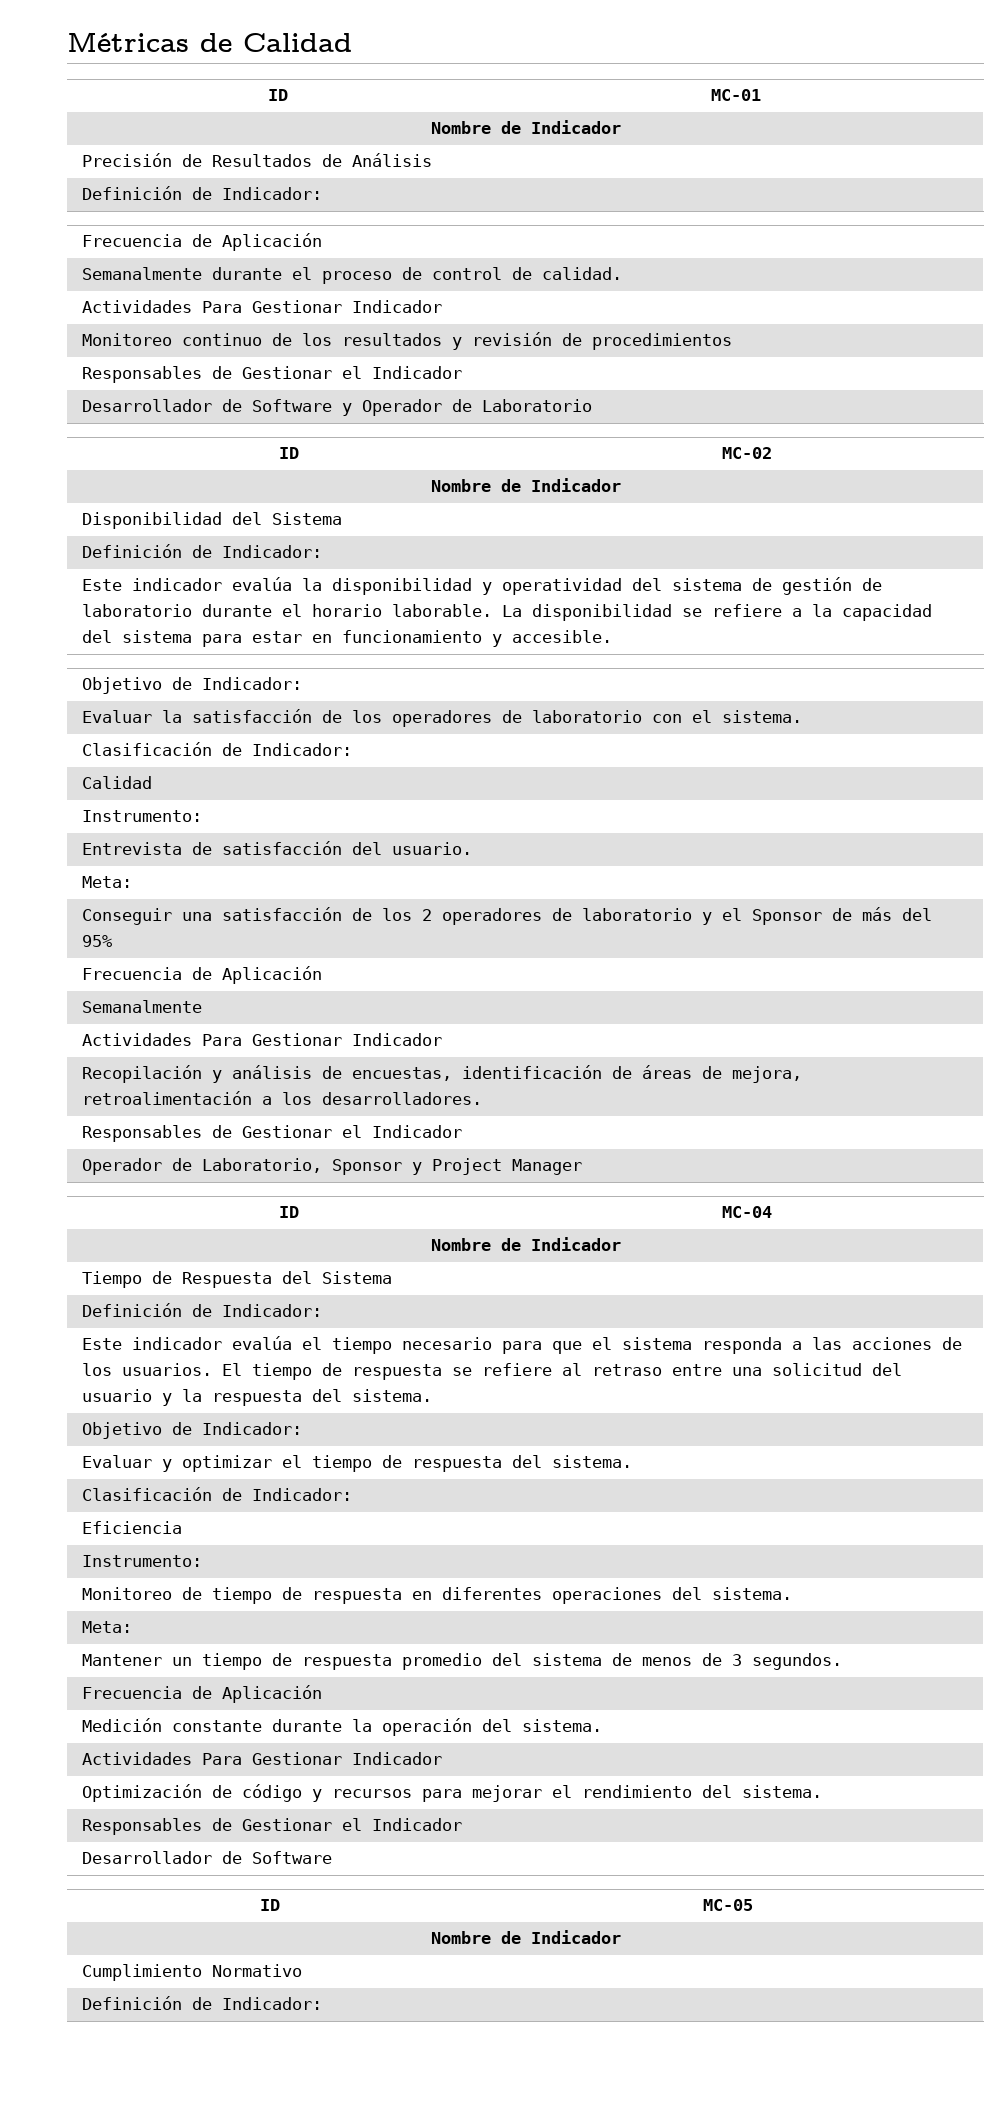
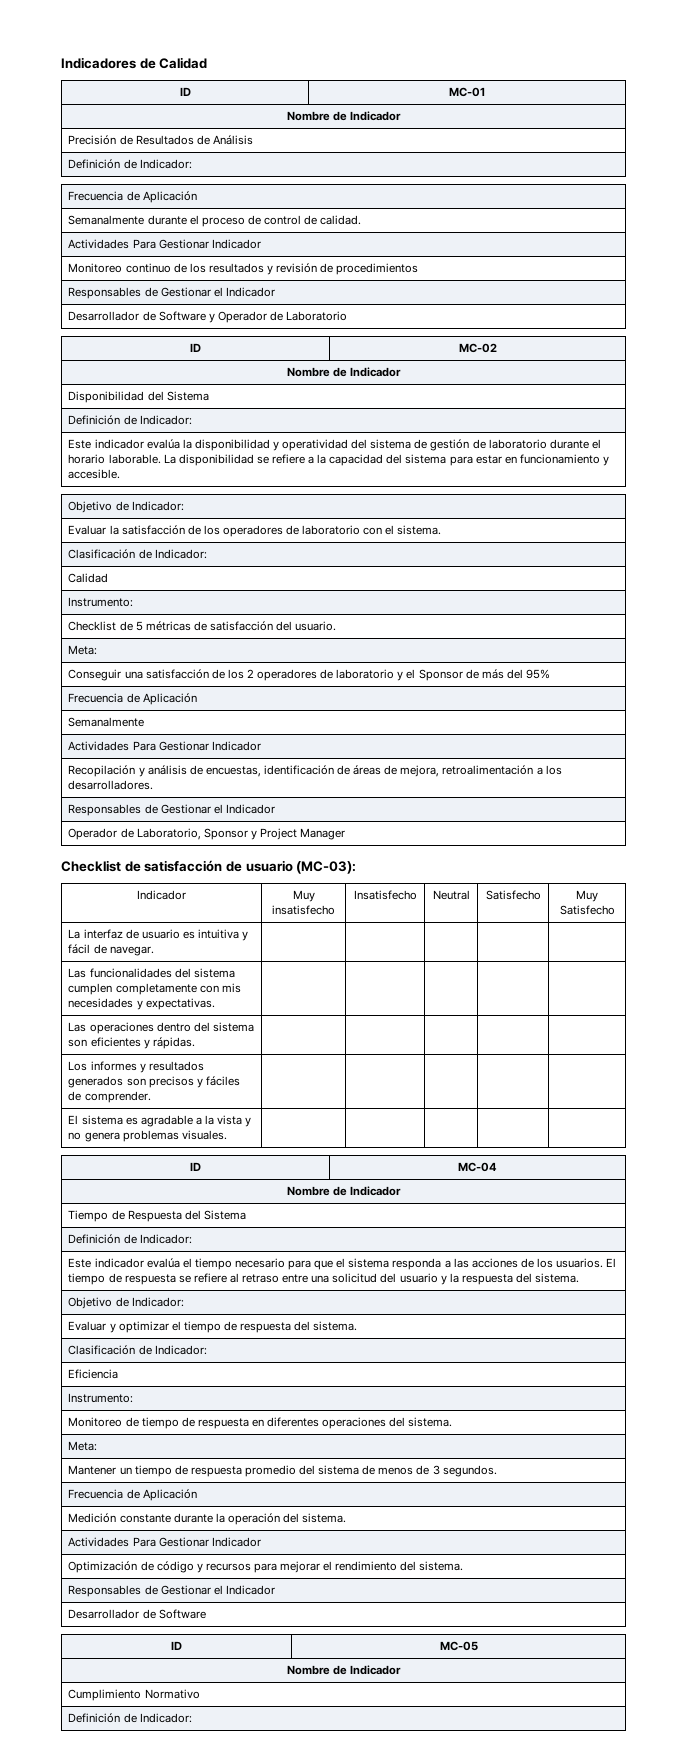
[67,32,189,52] Métricas -> [61,57,136,69] Indicadores
[81,842,182,855] Entrevista -> [68,621,191,631] Checklist de 5 métricas
(582, 1167) none -> [61,860,357,874] [137,890,186,900] [292,890,315,902] [272,905,335,915] [353,890,417,900] [432,890,470,900] [485,890,541,900] [576,890,598,902] [559,905,615,915] [68,929,249,941] [68,944,154,956] [68,968,235,978] [68,983,241,995] [68,998,215,1010] [68,1022,254,1034] [68,1037,195,1049] [68,1061,204,1073] [68,1076,240,1088] [68,1091,151,1103] [68,1115,252,1127] [68,1130,227,1142] // Checklist de satisfacción de usuario (MC-03): // Indicador | Muy insatisfecho | Insatisfecho | Neutral | Satisfecho | Muy Satisfecho // La interfaz de usuario es intuitiva y fácil de navegar. | | | | | // Las funcionalidades del sistema cumplen completamente con mis necesidades y expectativas. | | | | | // Las operaciones dentro del sistema son eficientes y rápidas. | | | | | // Los informes y resultados generados son precisos y fáciles de comprender. | | | | | // El sistema es agradable a la vista y no genera problemas visuales. | | | | |

